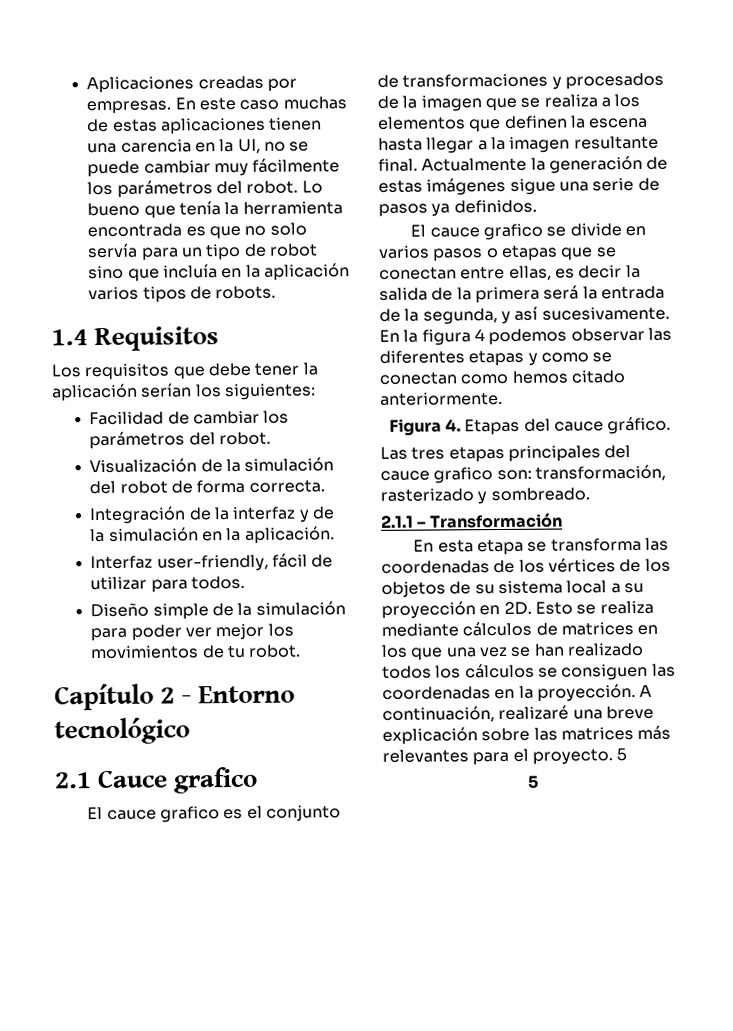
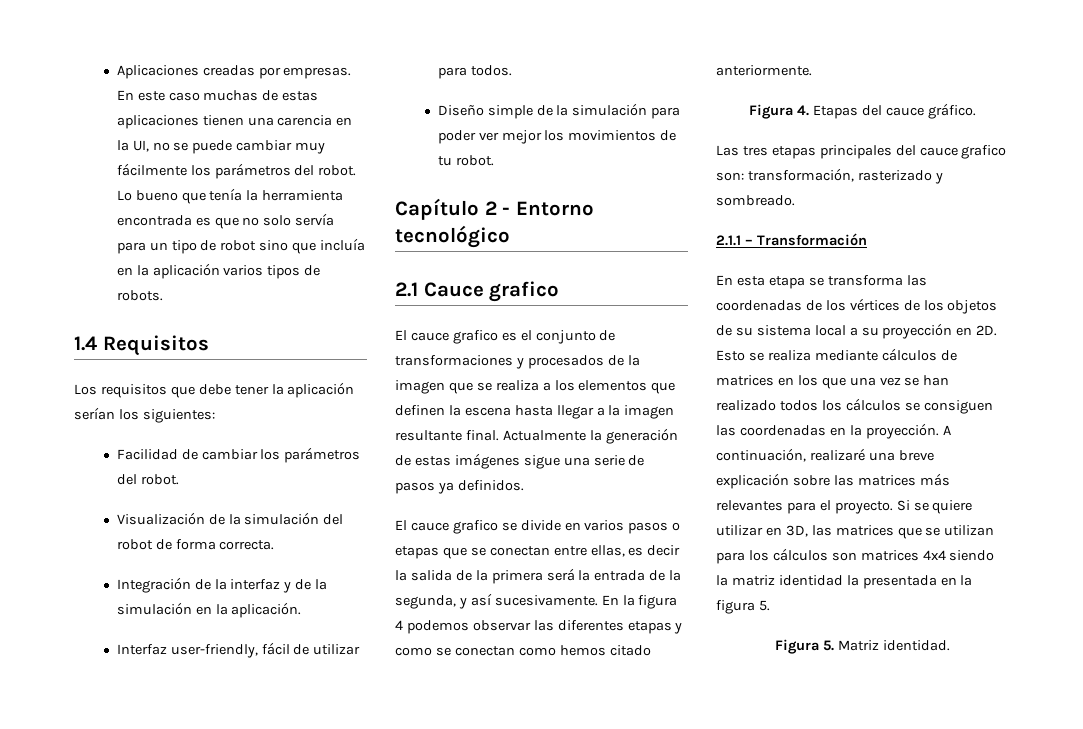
[616,748,628,762] [526,775,539,789] 5 // 5 -> [896,500,973,514] [716,525,995,539] [716,548,995,564] [716,575,973,589] [716,600,770,614] [775,639,950,654] Si se quiere utilizar en 3D, las matrices que se utilizan para los cálculos son matrices 4x4 siendo la matriz identidad la presentada en la figura 5. // Figura 5. Matriz identidad.

